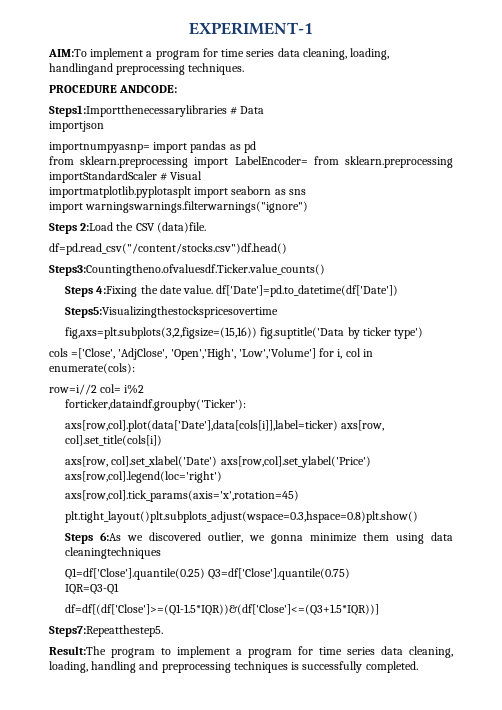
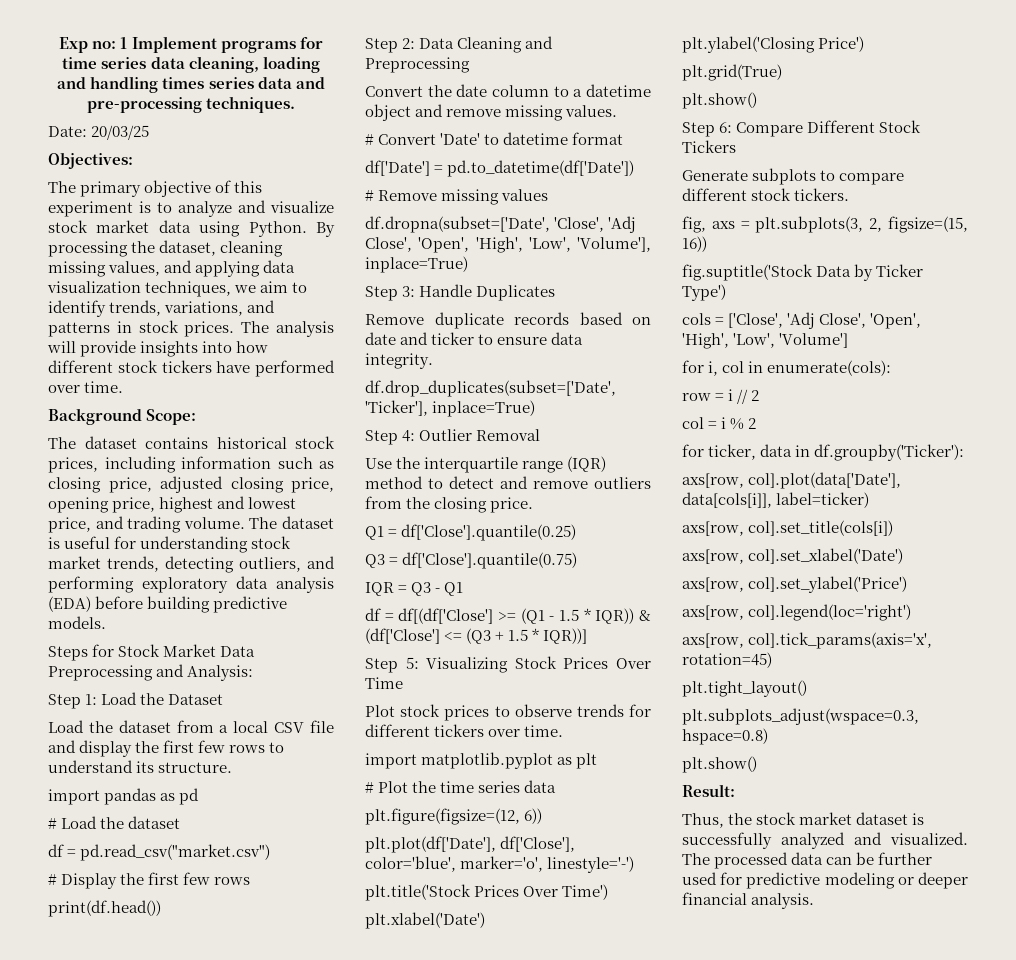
[189,22,313,35] [48,48,390,60] [49,63,245,75] [49,85,178,93] [49,105,265,117] [49,121,104,132] [49,141,256,153] [49,156,453,168] [49,171,203,183] [49,186,306,198] [49,201,309,213] [49,222,206,234] [49,243,287,255] [49,264,325,276] [65,285,399,297] [65,306,279,318] [65,327,424,339] [49,348,316,360] EXPERIMENT-1 // AIM:To implement a program for time series data cleaning, loading, handlingand preprocessing techniques. // PROCEDURE ANDCODE: // Steps1:Importthenecessarylibraries # Data // importjson // importnumpyasnp= import pandas as pd // from sklearn.preprocessing import LabelEncoder= from sklearn.preprocessing importStandardScaler # Visual // importmatplotlib.pyplotasplt import seaborn as sns // import warningswarnings.filterwarnings("ignore") // Steps 2:Load the CSV (data)file. // df=pd.read_csv("/content/stocks.csv")df.head() // Steps3:Countingtheno.ofvaluesdf.Ticker.value_counts() // Steps 4:Fixing the date value. df['Date']=pd.to_datetime(df['Date']) // Steps5:Visualizingthestockspricesovertime // fig,axs=plt.subplots(3,2,figsize=(15,16)) fig.suptitle('Data by ticker type') // cols =['Close', 'AdjClose', 'Open','High', 'Low','Volume'] -> [59,36,323,53] [62,56,320,73] [57,76,325,93] [86,96,296,113] [48,125,150,140] [48,153,133,169] [48,180,263,197] [48,200,334,217] [48,220,335,237] [48,240,284,257] [48,260,296,277] [47,281,308,297] [48,300,276,317] [48,320,334,337] [47,340,269,357] [48,360,335,377] [48,381,124,393] [48,408,197,425] [48,436,335,449] [48,456,334,473] [48,476,334,493] [48,496,297,513] [48,516,334,533] [48,536,292,553] [48,556,335,573] [48,576,334,593] [48,596,288,613] [48,616,106,629] [48,644,256,661] [48,664,254,681] [48,692,224,709] [48,720,335,733] [48,740,285,757] [48,760,233,773] [48,788,200,805] [48,816,181,829] [48,844,271,861] [48,872,251,889] [48,900,161,917] [365,36,554,53] [365,57,470,73] [365,84,651,97] [365,104,618,121] [365,132,624,145] [365,160,635,177] [365,189,549,205] [365,216,637,233] [365,237,651,253] [365,256,468,273] [365,284,556,301] [365,312,651,329] [365,332,584,345] [365,353,433,369] [365,380,616,397] [365,400,536,417] [365,429,541,445] [365,456,607,473] [365,476,651,489] [365,496,534,513] [365,524,577,541] [365,552,578,569] [365,582,464,596] [365,608,651,624] [365,628,588,644] [365,656,651,673] [365,677,403,689] [365,704,651,721] [365,724,564,737] [365,752,598,769] [365,780,557,793] [365,808,543,825] [365,836,576,853] [365,856,635,873] [365,884,609,901] [365,912,485,929] [682,36,865,53] [682,64,782,81] [682,92,757,109] [682,120,922,137] [682,140,736,153] [682,168,905,185] [682,188,850,201] [682,216,968,233] [682,236,707,252] [682,264,924,281] [682,284,726,301] [682,312,922,329] [682,333,849,349] Exp no: 1 Implement programs for time series data cleaning, loading and handling times series data and pre-processing techniques. // Date: 20/03/25 // Objectives: // The primary objective of this experiment is to analyze and visualize stock market data using Python. By processing the dataset, cleaning missing values, and applying data visualization techniques, we aim to identify trends, variations, and patterns in stock prices. The analysis will provide insights into how different stock tickers have performed over time. // Background Scope: // The dataset contains historical stock prices, including information such as closing price, adjusted closing price, opening price, highest and lowest price, and trading volume. The dataset is useful for understanding stock market trends, detecting outliers, and performing exploratory data analysis (EDA) before building predictive models. // Steps for Stock Market Data Preprocessing and Analysis: // Step 1: Load the Dataset // Load the dataset from a local CSV file and display the first few rows to understand its structure. // import pandas as pd // # Load the dataset // df = pd.read_csv("market.csv") // # Display the first few rows // print(df.head()) // Step 2: Data Cleaning and Preprocessing // Convert the date column to a datetime object and remove missing values. // # Convert 'Date' to datetime format // df['Date'] = pd.to_datetime(df['Date']) // # Remove missing values // df.dropna(subset=['Date', 'Close', 'Adj Close', 'Open', 'High', 'Low', 'Volume'], inplace=True) // Step 3: Handle Duplicates // Remove duplicate records based on date and ticker to ensure data integrity. // df.drop_duplicates(subset=['Date', 'Ticker'], inplace=True) // Step 4: Outlier Removal // Use the interquartile range (IQR) method to detect and remove outliers from the closing price. // Q1 = df['Close'].quantile(0.25) // Q3 = df['Close'].quantile(0.75) // IQR = Q3 - Q1 // df = df[(df['Close'] >= (Q1 - 1.5 * IQR)) & (df['Close'] <= (Q3 + 1.5 * IQR))] // Step 5: Visualizing Stock Prices Over Time // Plot stock prices to observe trends for different tickers over time. // import matplotlib.pyplot as plt // # Plot the time series data // plt.figure(figsize=(12, 6)) // plt.plot(df['Date'], df['Close'], color='blue', marker='o', linestyle='-') // plt.title('Stock Prices Over Time') // plt.xlabel('Date') // plt.ylabel('Closing Price') // plt.grid(True) // plt.show() // Step 6: Compare Different Stock Tickers // Generate subplots to compare different stock tickers. // fig, axs = plt.subplots(3, 2, figsize=(15, 16)) // fig.suptitle('Stock Data by Ticker Type') // cols = ['Close', 'Adj Close', 'Open', 'High', 'Low', 'Volume'] //
[49,384,145,395] [65,399,247,411] [65,420,385,432] [65,435,163,446] [65,456,371,468] [65,471,223,483] [65,490,300,502] [65,511,419,523] [65,532,453,544] [65,547,162,559] [65,568,351,580] [65,583,120,595] [65,604,380,616] [49,625,163,637] [49,646,453,658] [49,661,418,673] row=i//2 col= i%2 // forticker,dataindf.groupby('Ticker'): // axs[row,col].plot(data['Date'],data[cols[i]],label=ticker) axs[row, col].set_title(cols[i]) // axs[row, col].set_xlabel('Date') axs[row,col].set_ylabel('Price') axs[row,col].legend(loc='right') // axs[row,col].tick_params(axis='x',rotation=45) // plt.tight_layout()plt.subplots_adjust(wspace=0.3,hspace=0.8)plt.show() // Steps 6:As we discovered outlier, we gonna minimize them using data cleaningtechniques // Q1=df['Close'].quantile(0.25) Q3=df['Close'].quantile(0.75) // IQR=Q3-Q1 // df=df[(df['Close']>=(Q1-1.5*IQR))&(df['Close']<=(Q3+1.5*IQR))] // Steps7:Repeatthestep5. // Result:The program to implement a program for time series data cleaning, loading, handling and preprocessing techniques is successfully completed. -> [682,389,760,404] [682,417,757,430] [682,444,965,461] [682,472,902,489] [682,492,870,508] [682,520,894,536] [682,548,904,564] [682,576,908,593] [682,604,912,621] [682,632,933,649] [682,652,772,668] [682,680,807,697] [682,708,919,725] [682,728,768,745] [682,756,757,773] [682,784,735,797] [682,812,925,828] [682,832,968,849] [682,852,933,869] [682,872,968,889] [682,892,815,909] row = i // 2 // col = i % 2 // for ticker, data in df.groupby('Ticker'): // axs[row, col].plot(data['Date'], data[cols[i]], label=ticker) // axs[row, col].set_title(cols[i]) // axs[row, col].set_xlabel('Date') // axs[row, col].set_ylabel('Price') // axs[row, col].legend(loc='right') // axs[row, col].tick_params(axis='x', rotation=45) // plt.tight_layout() // plt.subplots_adjust(wspace=0.3, hspace=0.8) // plt.show() // Result: // Thus, the stock market dataset is successfully analyzed and visualized. The processed data can be further used for predictive modeling or deeper financial analysis.

